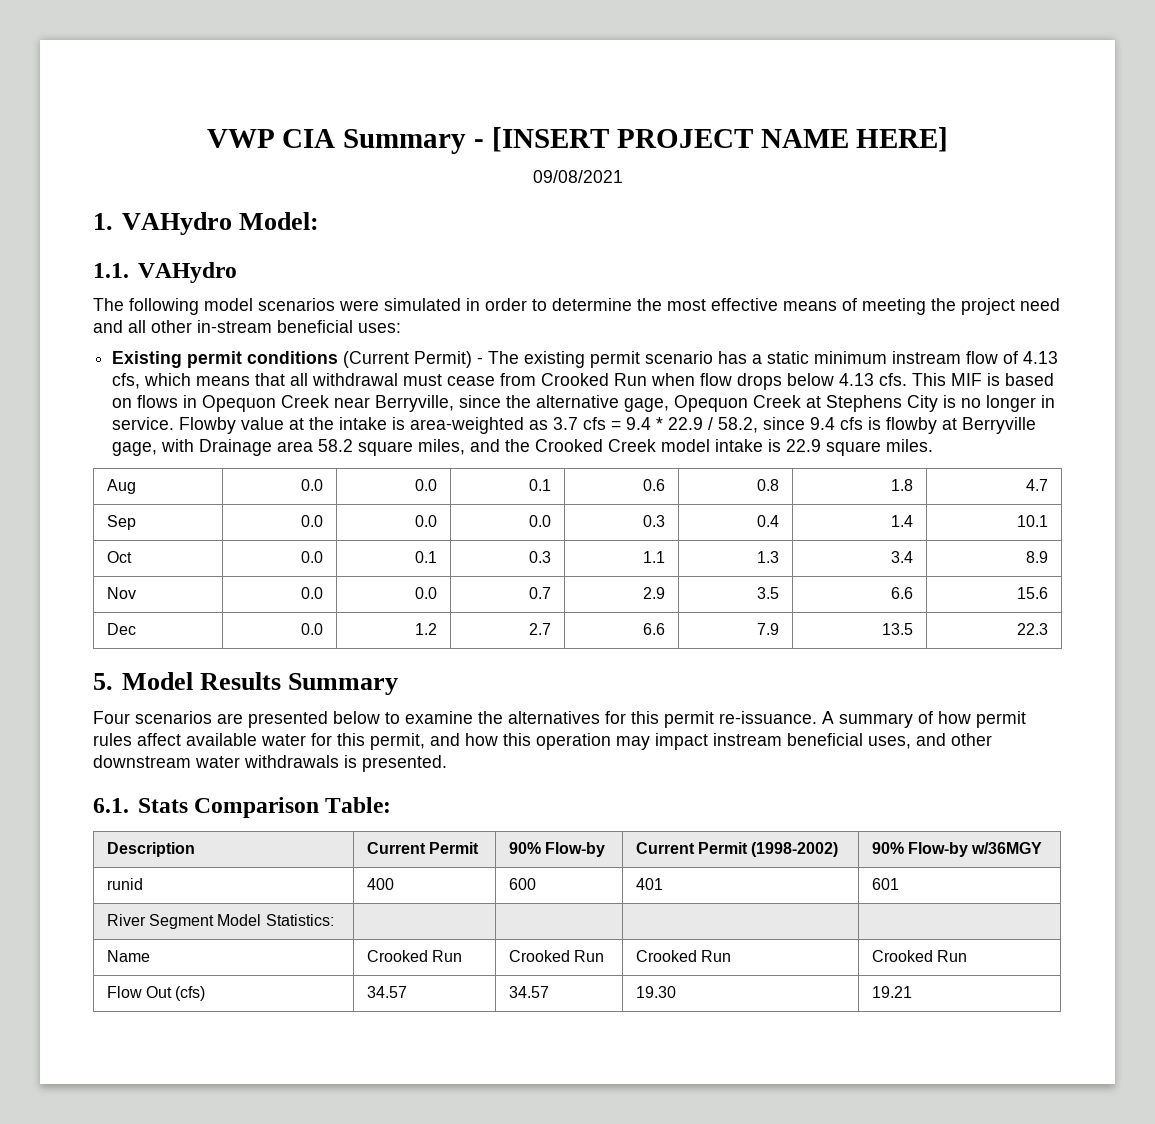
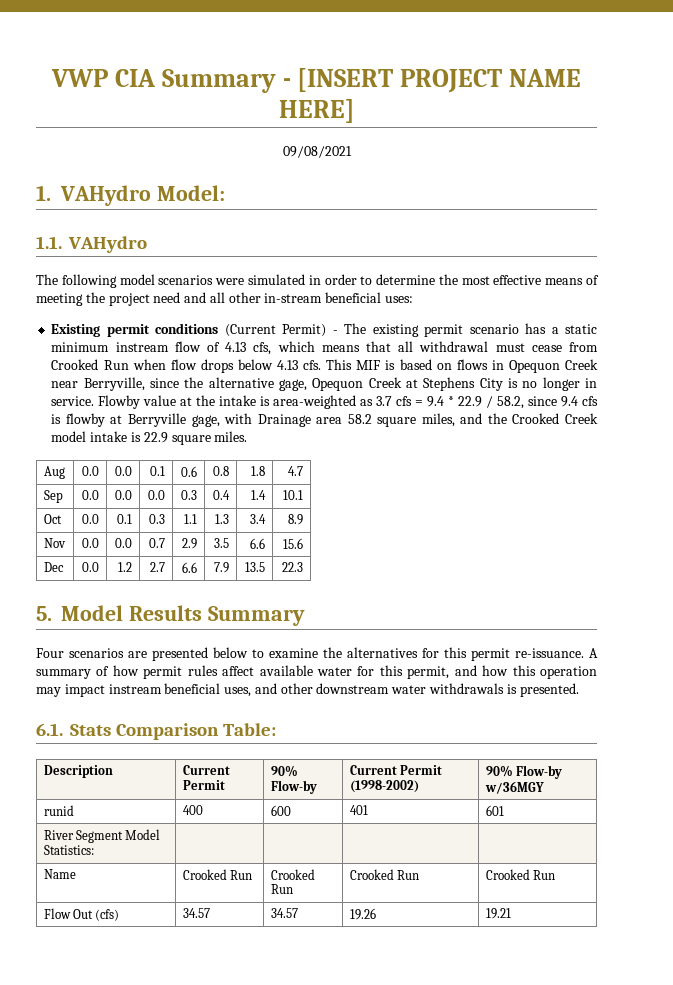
[635,986,676,998] 19.30 -> [349,908,376,920] 19.26

